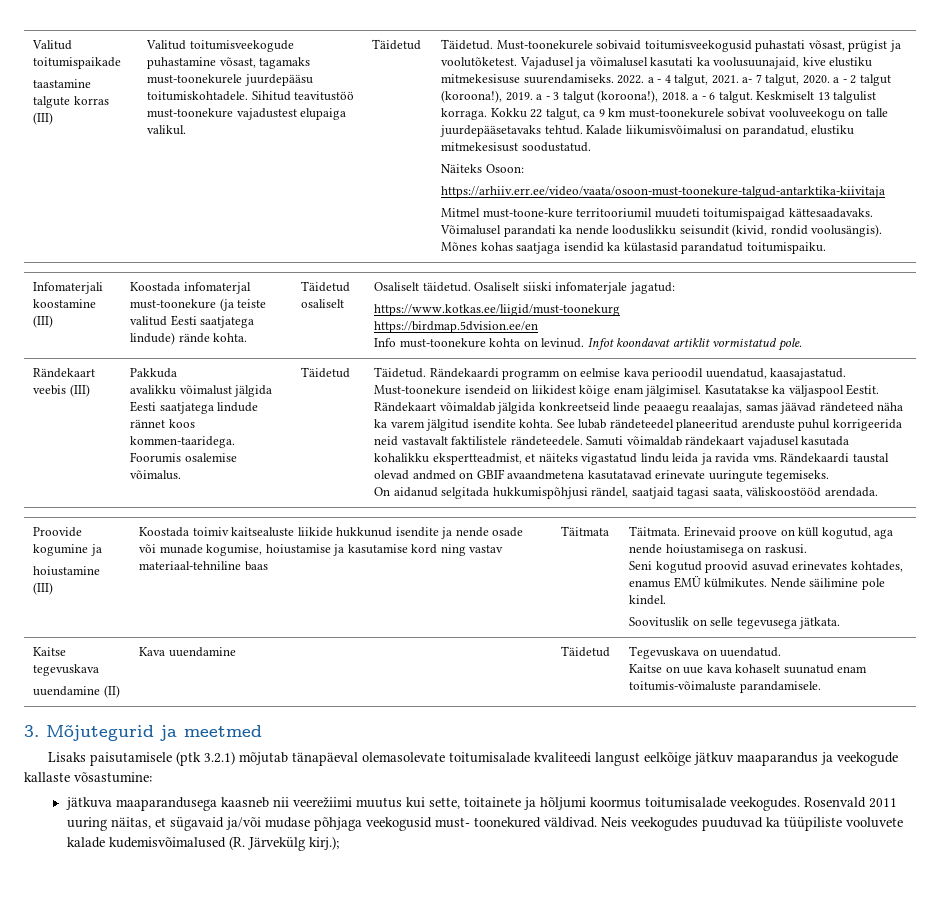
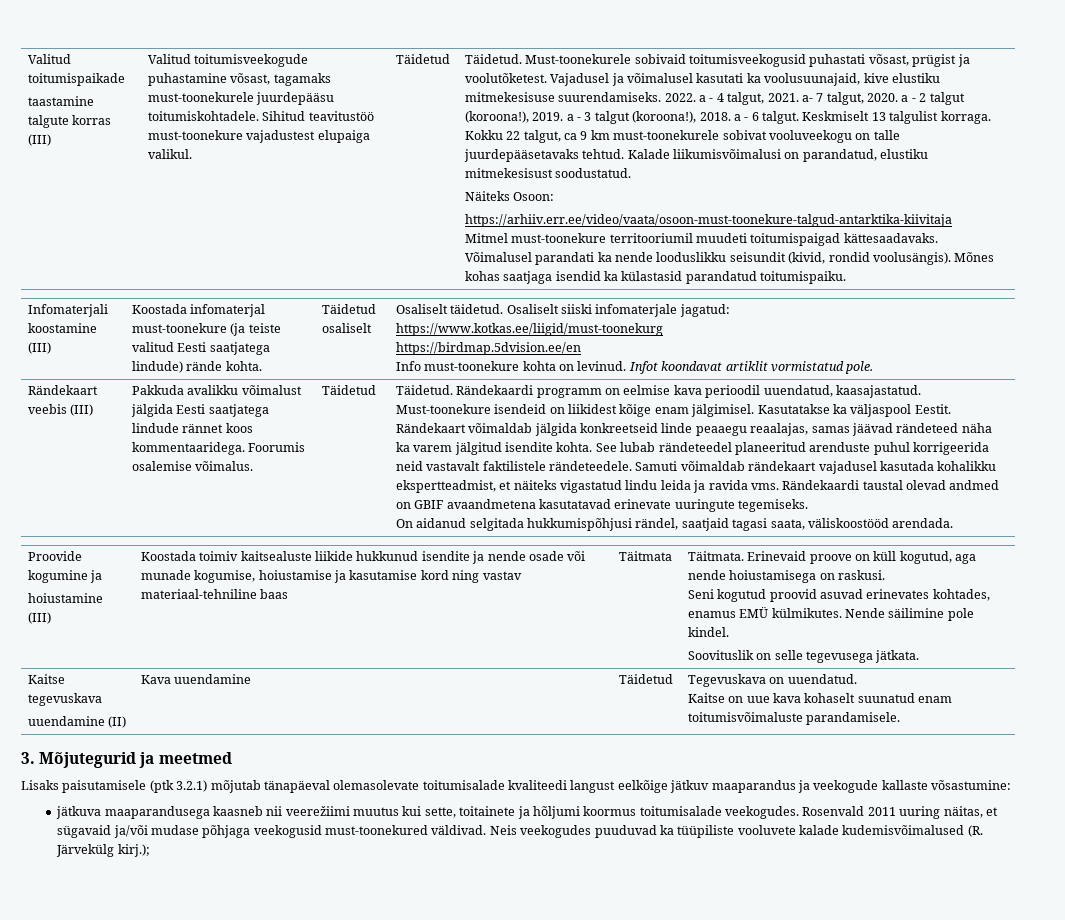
[482,208,573,218] must-toone-kure -> [511,233,607,243] must-toonekure
(178, 373) // -> (184, 390) none
[130,436,236,448] kommen-taaridega. -> [131,442,245,455] kommentaaridega.
[629,681,737,691] toitumis-võimaluste -> [687,712,803,722] toitumisvõimaluste
[434,817,541,828] must- toonekured -> [325,825,429,835] must-toonekured

